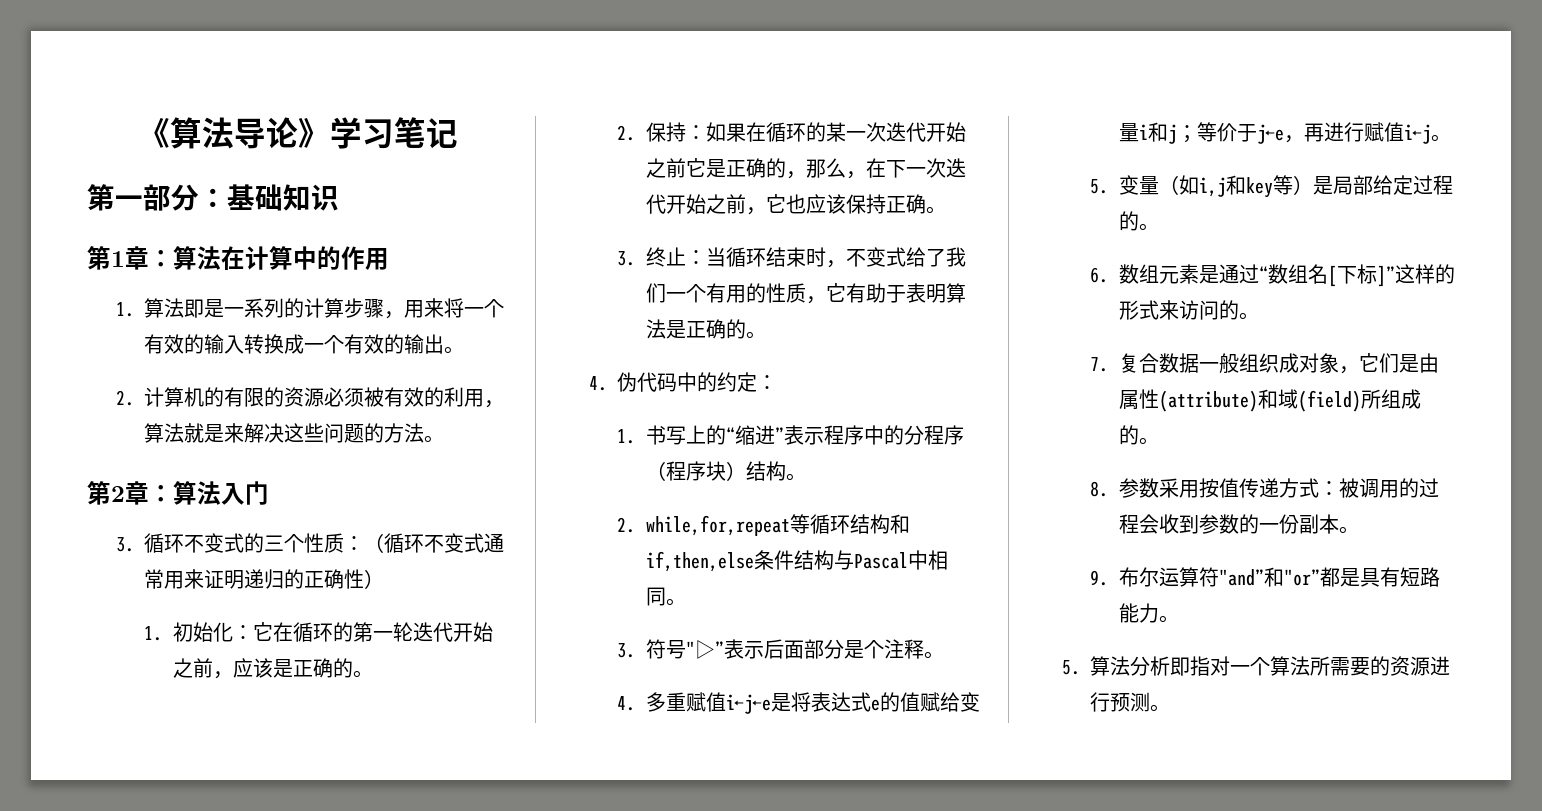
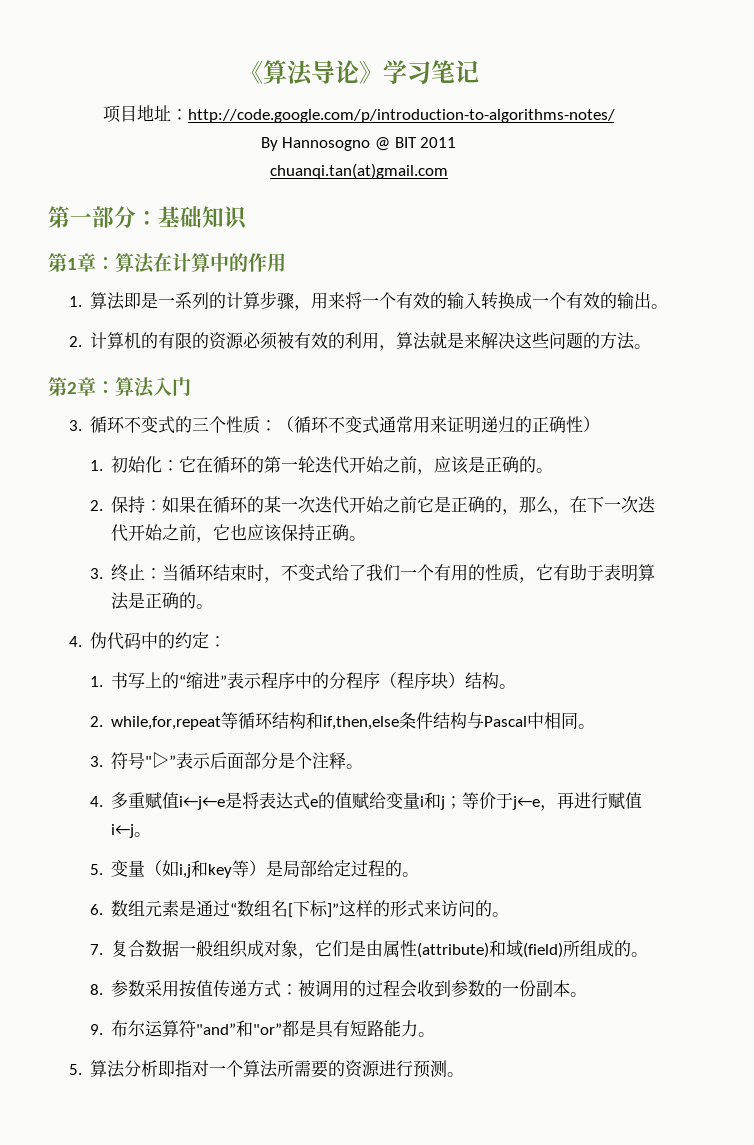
(458, 133) none -> [102,105,615,123] [260,137,457,151] [269,163,448,179] // 项目地址：http://code.google.com/p/introduction-to-algorithms-notes/ // By Hannosogno @ BIT 2011 // chuanqi.tan(at)gmail.com

